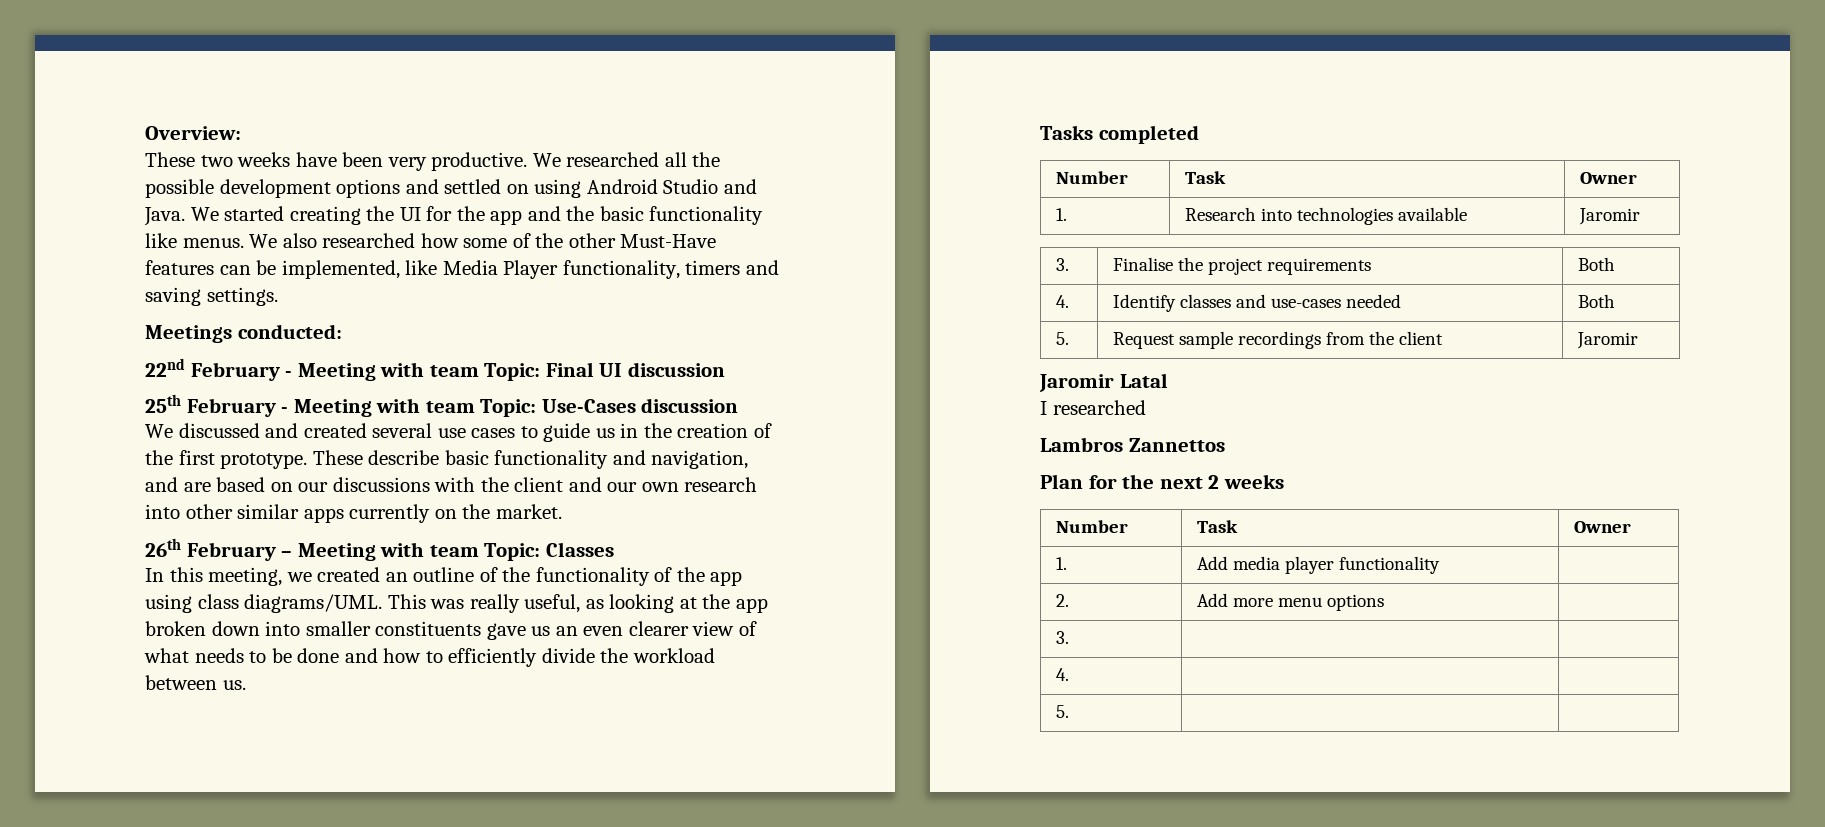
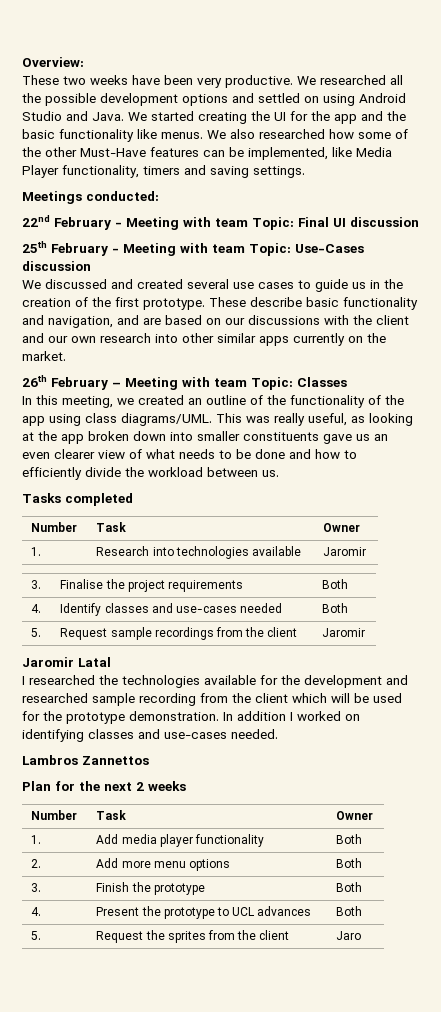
(1146, 407) none -> [99,675,408,688] [22,693,402,706] [22,711,360,724] [22,729,278,742] the technologies available for the development and researched sample recording from the client which will be used for the prototype demonstration. In addition I worked on identifying classes and use-cases needed.
(1440, 565) none -> [336,834,363,844] Both
[1055,631,1069,644] [1055,668,1069,681] [1055,705,1069,718] // 3. | | // 4. | | // 5. | | -> [336,858,363,868] [31,883,42,892] [96,882,205,895] [336,882,363,892] [31,907,42,916] [96,906,312,919] [336,906,363,916] [31,931,42,940] [96,930,290,943] [336,931,362,940] Both // 3. | Finish the prototype | Both // 4. | Present the prototype to UCL advances | Both // 5. | Request the sprites from the client | Jaro

